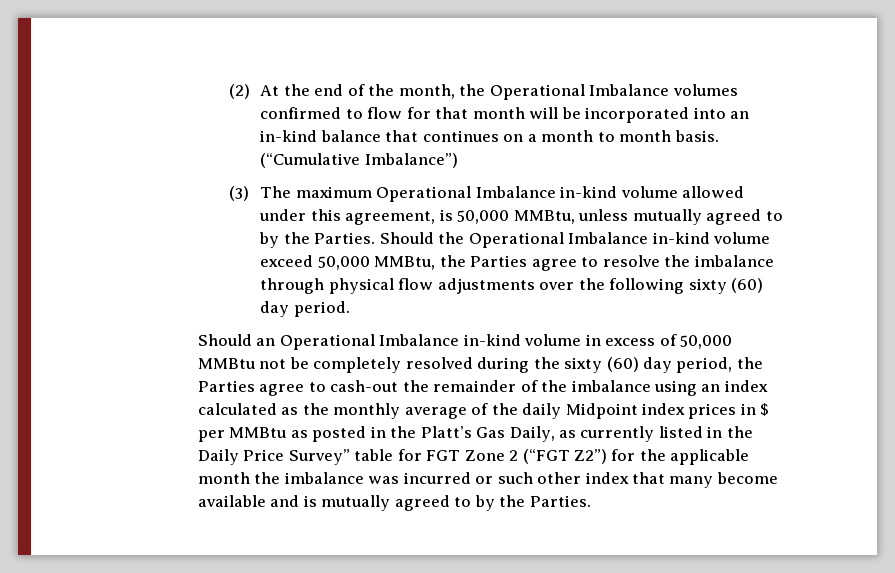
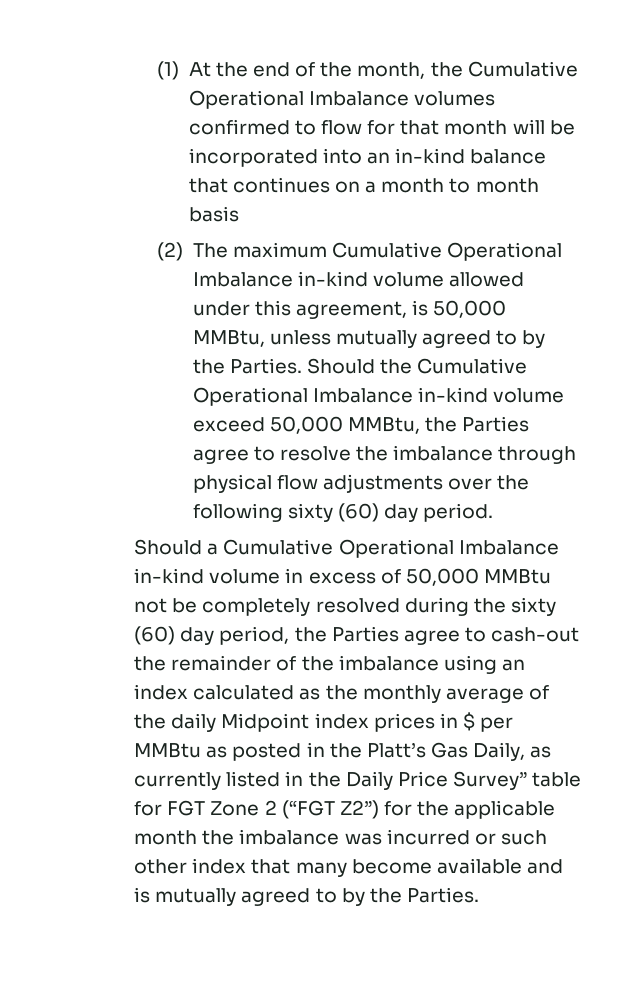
[229,84,251,99] (2) -> [157,61,180,80] (1)
(486, 90) none -> [467,61,578,77] Cumulative
[674,130,719,142] [260,153,458,168] [229,186,250,201] basis. (“Cumulative Imbalance”) // (3) -> [188,206,239,222] [157,242,184,261] basis // (2)
(372, 192) none -> [332,242,443,258] Cumulative
(465, 238) none -> [417,358,528,374] Cumulative
[256,338,276,346] an -> [207,539,334,555] a Cumulative

